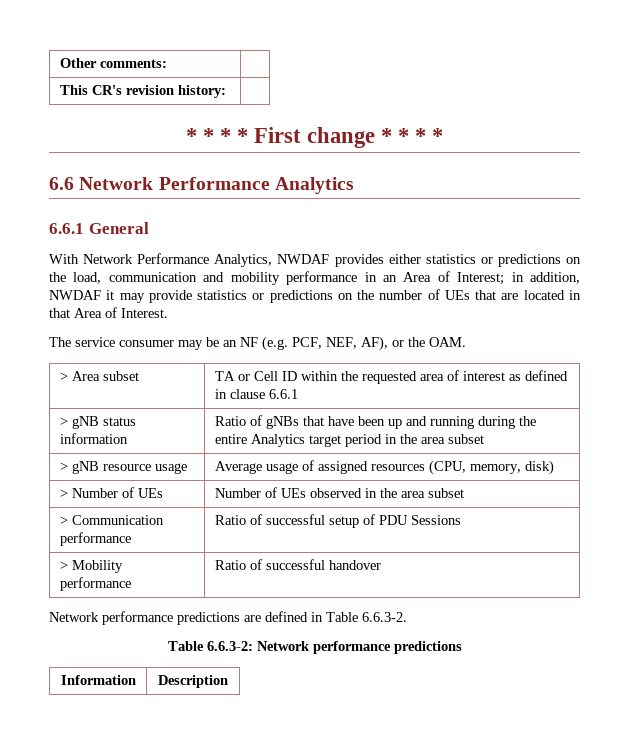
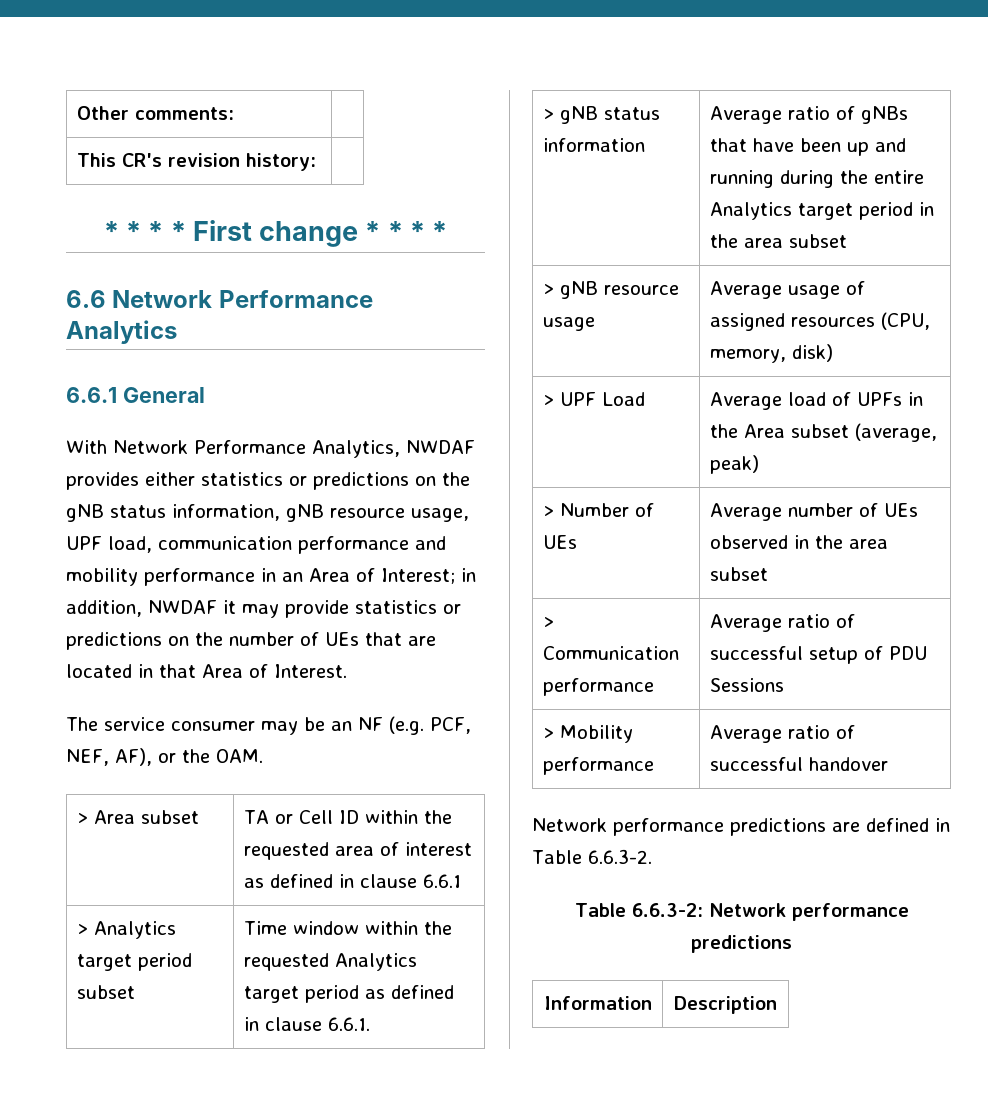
(66, 277) none -> [66,504,469,522] [66,536,102,550] gNB status information, gNB resource usage, UPF
(197, 277) none -> [298,536,409,554] performance
(298, 394) none -> [76,921,176,939] [76,953,192,971] [76,985,135,999] [243,921,452,935] [243,953,417,971] [243,985,454,1003] [243,1017,370,1031] // > Analytics target period subset | Time window within the requested Analytics target period as defined in clause 6.6.1.
[214,416,246,426] Ratio -> [709,106,830,124] Average ratio
(554, 467) none -> [542,392,645,406] [709,392,923,410] [709,423,937,442] [709,455,759,474] // > UPF Load | Average load of UPFs in the Area subset (average, peak)
[214,488,261,498] Number -> [709,503,853,521] Average number
[214,515,246,525] Ratio -> [709,614,830,632] Average ratio
[214,560,246,570] Ratio -> [709,725,830,743] Average ratio

